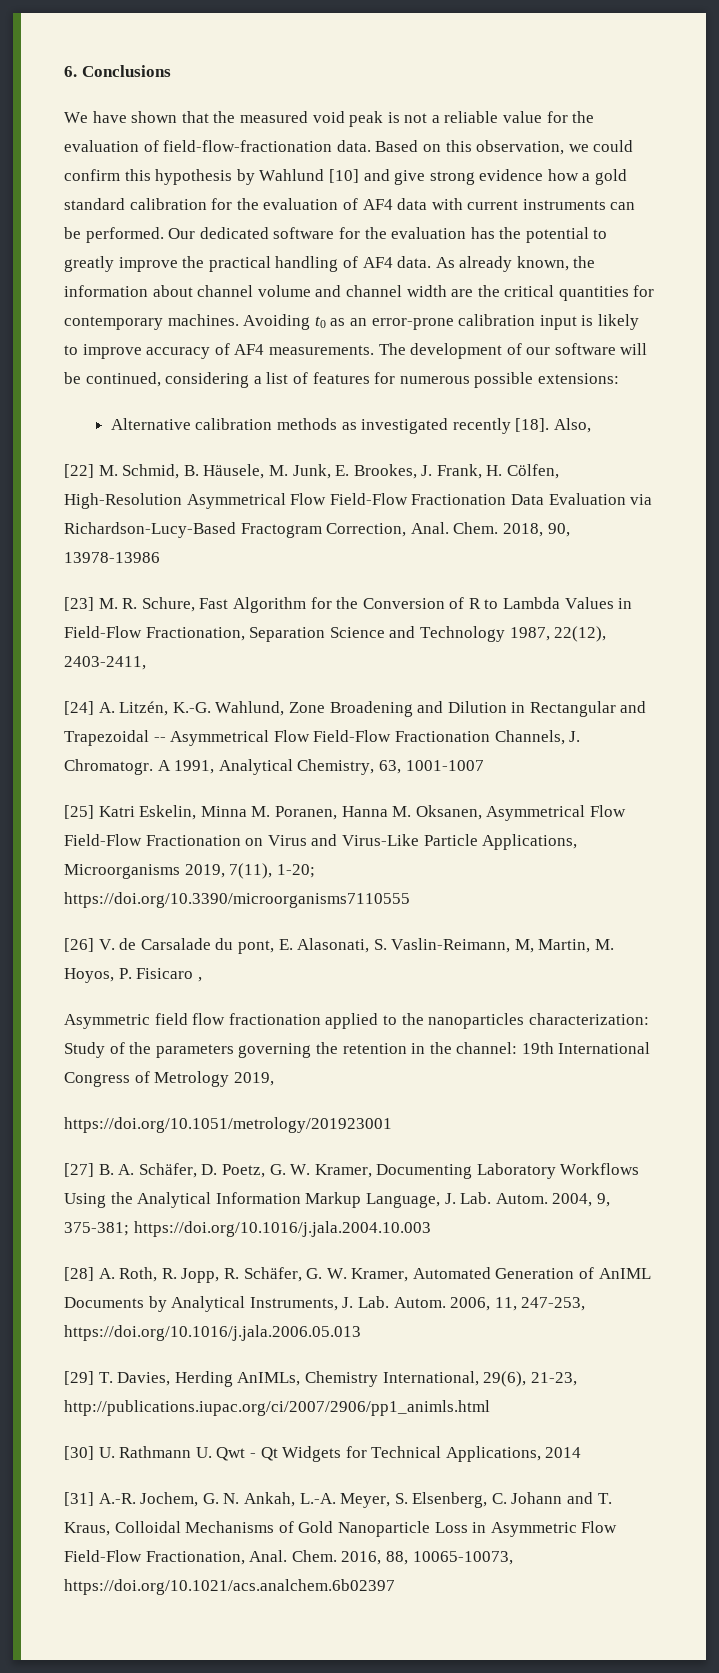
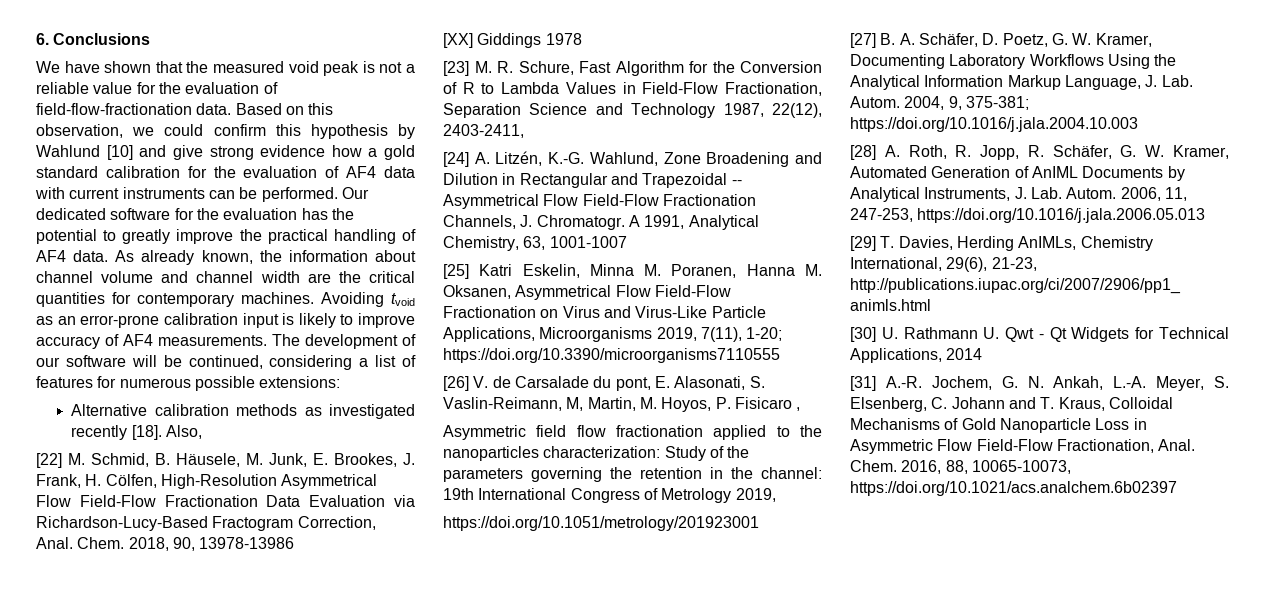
[314,316,326,328] t0 -> [391,293,415,306] tvoid
(160, 557) none -> [443,33,582,48] // [XX] Giddings 1978

